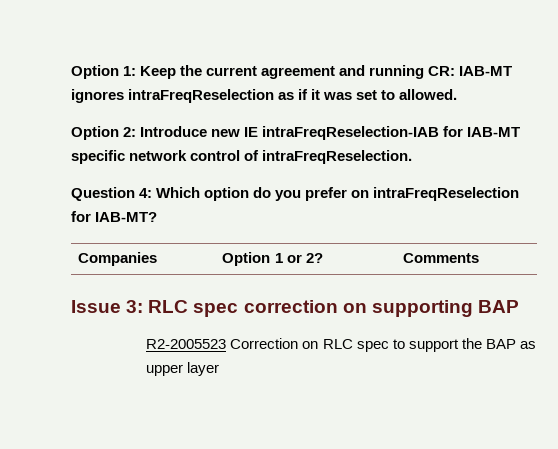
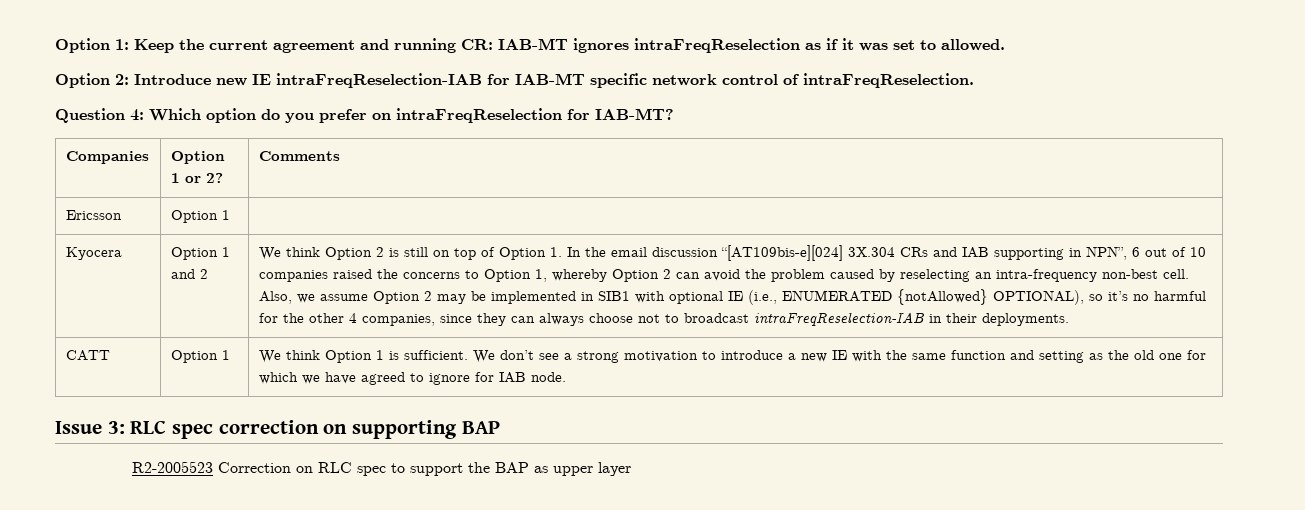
(480, 258) none -> [65,210,122,220] [170,210,230,223] [65,247,122,260] [170,247,230,260] [170,269,208,279] [258,245,1206,261] [258,269,1189,282] [258,289,1206,305] [258,312,1069,326] [65,350,110,361] [170,350,230,363] [258,350,1206,363] [258,372,566,385] // Ericsson | Option 1 | // Kyocera | Option 1 and 2 | We think Option 2 is still on top of Option 1. In the email discussion “[AT109bis-e][024] 3X.304 CRs and IAB supporting in NPN”, 6 out of 10 companies raised the concerns to Option 1, whereby Option 2 can avoid the problem caused by reselecting an intra-frequency non-best cell. Also, we assume Option 2 may be implemented in SIB1 with optional IE (i.e., ENUMERATED {notAllowed} OPTIONAL), so it’s no harmful for the other 4 companies, since they can always choose not to broadcast intraFreqReselection-IAB in their deployments. // CATT | Option 1 | We think Option 1 is sufficient. We don’t see a strong motivation to introduce a new IE with the same function and setting as the old one for which we have agreed to ignore for IAB node.

